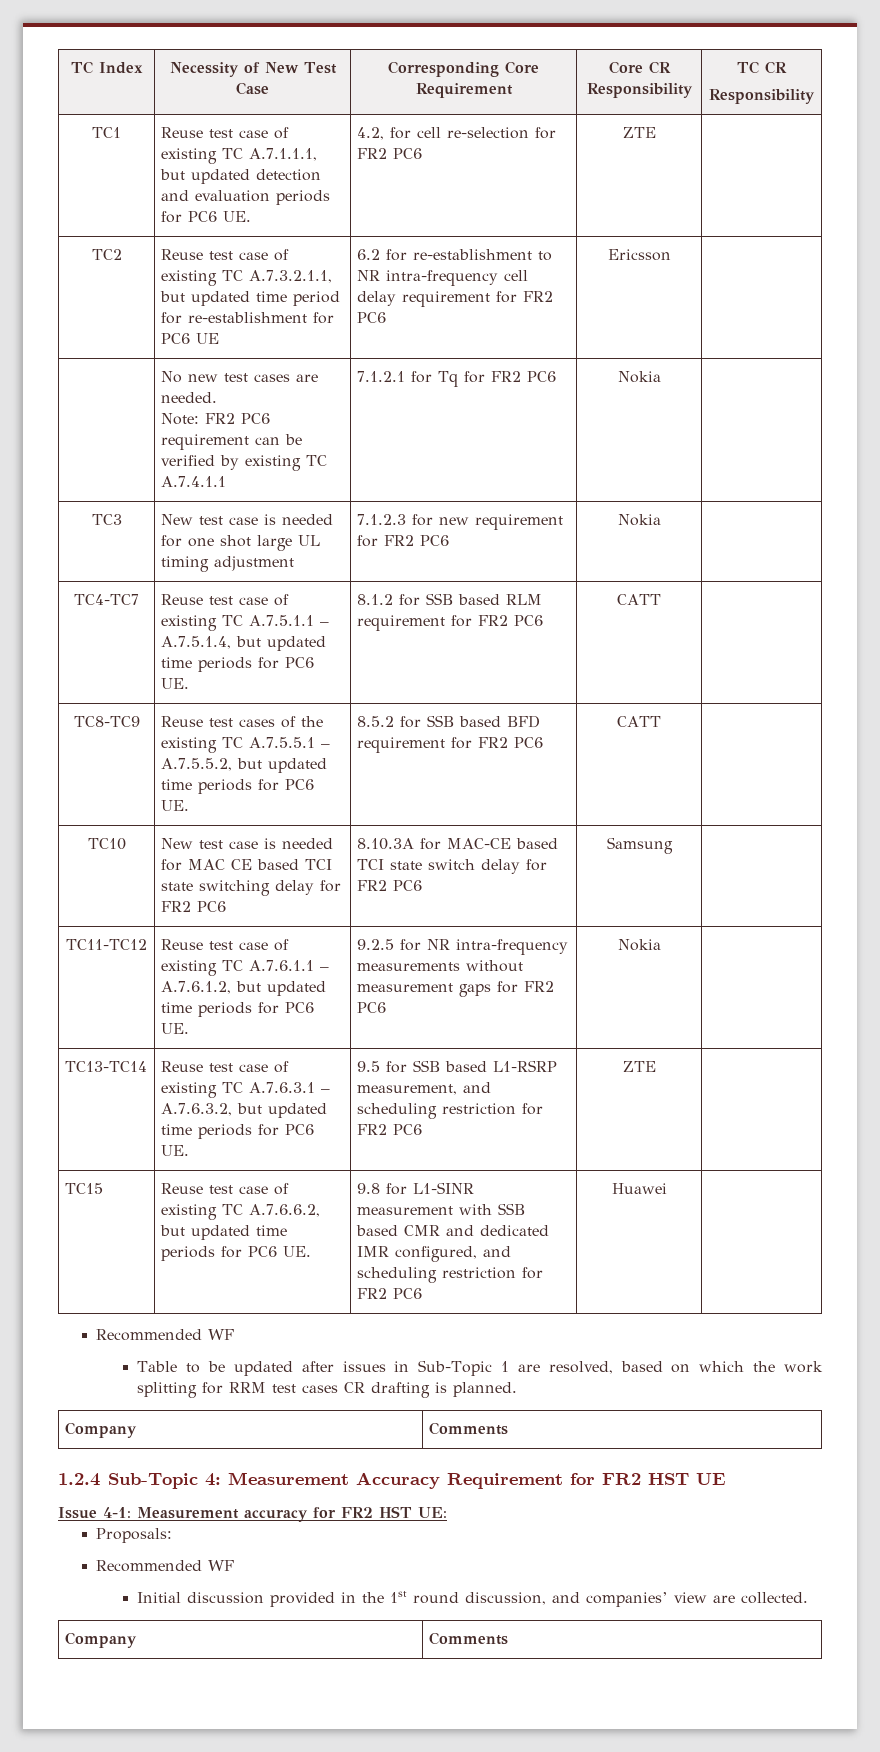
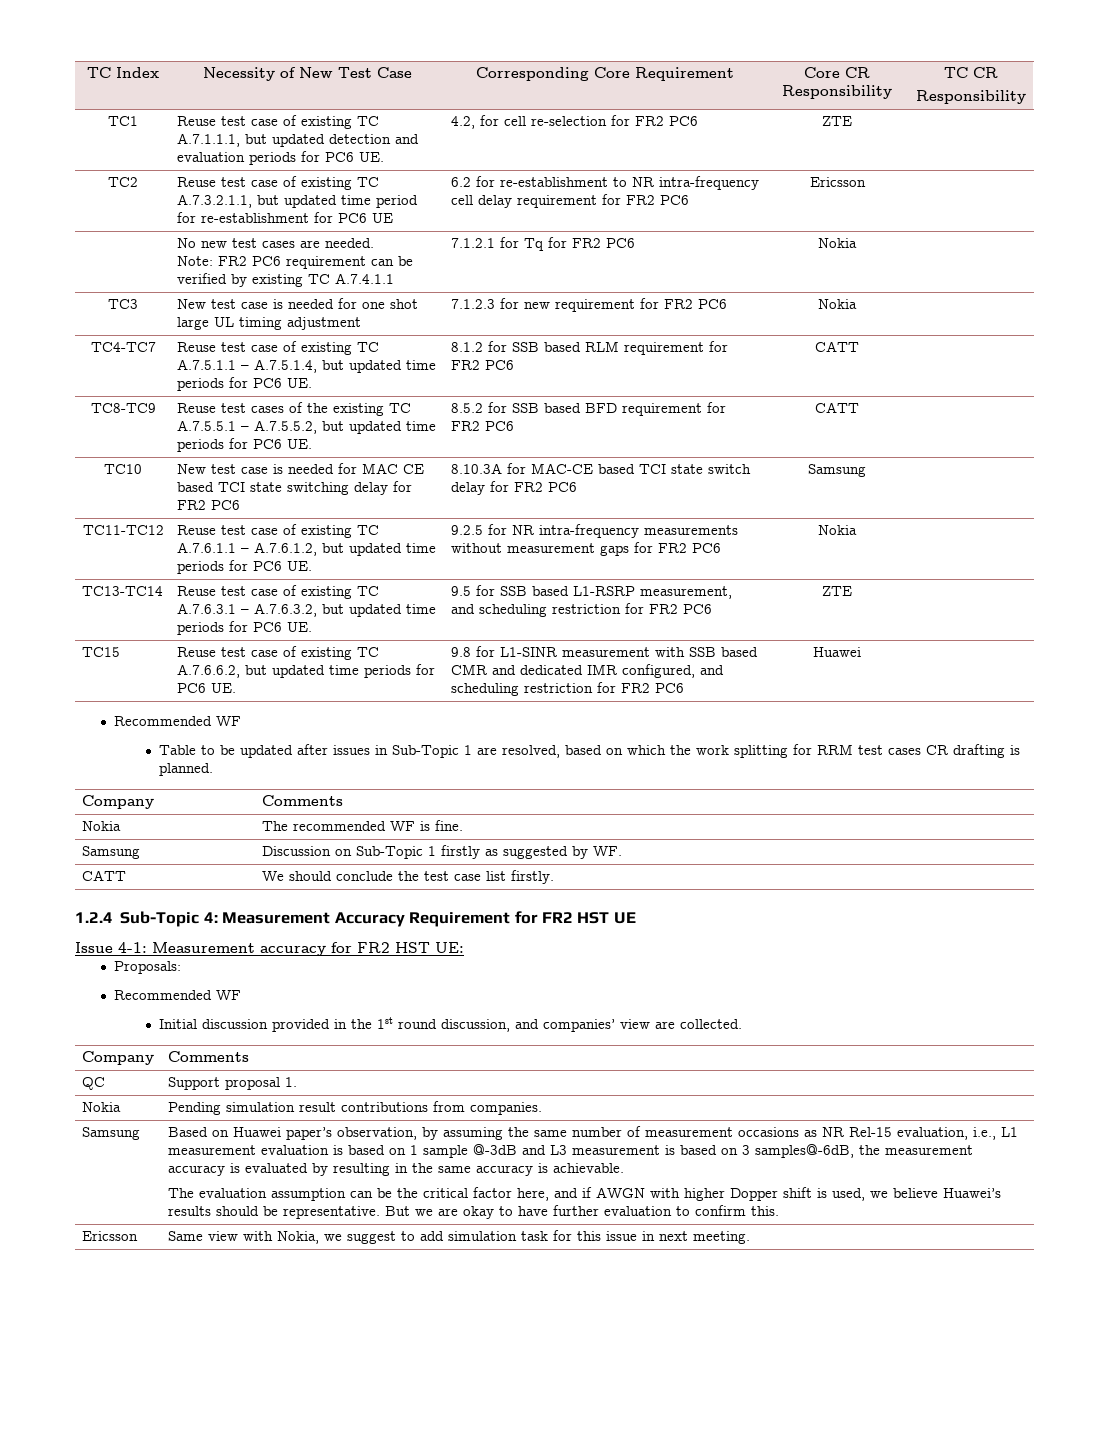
(508, 1428) none -> [81,821,121,831] [261,820,463,831] [81,846,140,859] [261,845,622,859] [81,870,126,881] [261,870,554,884] // Nokia | The recommended WF is fine. // Samsung | Discussion on Sub-Topic 1 firstly as suggested by WF. // CATT | We should conclude the test case list firstly.
(508, 1638) none -> [81,1077,105,1090] [167,1077,297,1090] [81,1102,121,1112] [167,1101,542,1115] [81,1127,140,1140] [167,1126,1018,1140] [167,1144,973,1158] [167,1163,624,1176] [167,1187,1001,1201] [167,1205,779,1219] [81,1231,138,1241] [167,1230,750,1244] // QC | Support proposal 1. // Nokia | Pending simulation result contributions from companies. // Samsung | Based on Huawei paper’s observation, by assuming the same number of measurement occasions as NR Rel-15 evaluation, i.e., L1 measurement evaluation is based on 1 sample @-3dB and L3 measurement is based on 3 samples@-6dB, the measurement accuracy is evaluated by resulting in the same accuracy is achievable. // The evaluation assumption can be the critical factor here, and if AWGN with higher Dopper shift is used, we believe Huawei’s results should be representative. But we are okay to have further evaluation to confirm this. // Ericsson | Same view with Nokia, we suggest to add simulation task for this issue in next meeting.

